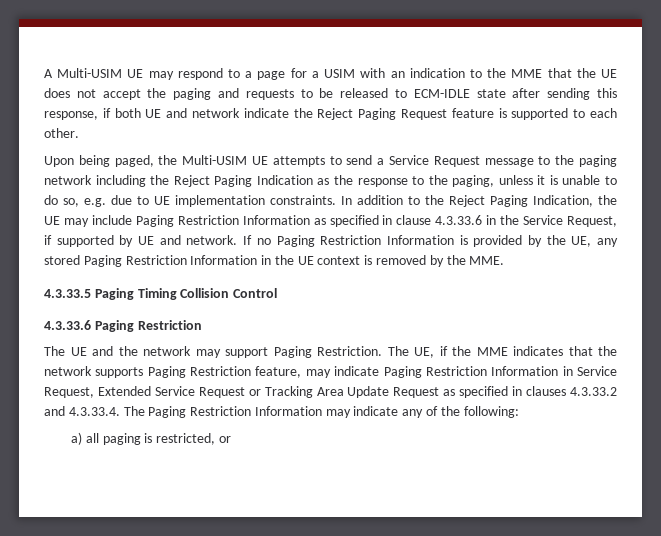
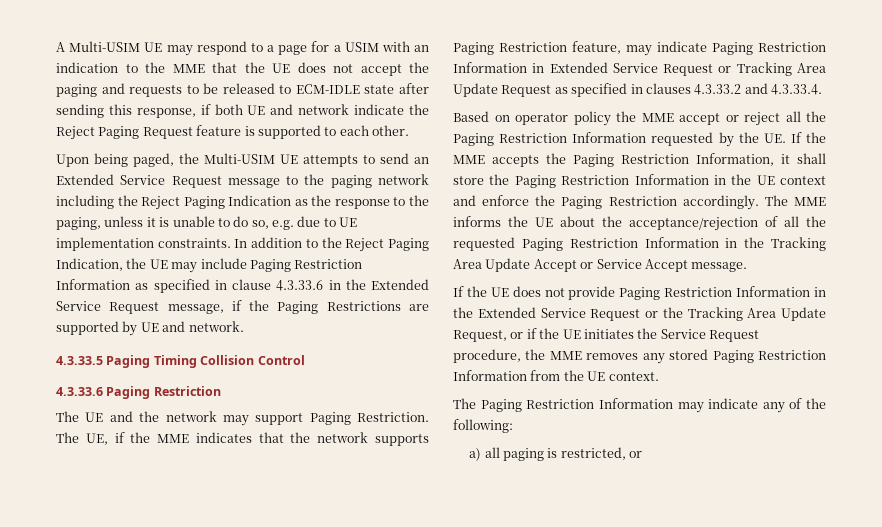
[377,158,385,165] a -> [414,157,429,164] [56,174,114,185] an Extended
[523,215,618,227] [44,235,52,245] Service Request, if -> [371,279,429,290] [56,300,429,314] Extended Service Request message, if the Paging Restrictions are
[243,235,618,247] [44,255,505,267] If no Paging Restriction Information is provided by the UE, any stored Paging Restriction Information in the UE context is removed by the MME. -> (244, 326) none
[577,366,617,376] [44,387,94,398] Service Request, -> (545, 68) none
(120, 411) none -> [453,111,826,126] [453,132,826,147] [453,153,826,167] [453,174,826,188] [453,195,826,210] [453,216,826,231] [453,237,826,251] [453,258,748,272] [453,286,826,300] [453,307,826,321] [453,328,759,342] [453,349,826,364] [453,370,659,381] // Based on operator policy the MME accept or reject all the Paging Restriction Information requested by the UE. If the MME accepts the Paging Restriction Information, it shall store the Paging Restriction Information in the UE context and enforce the Paging Restriction accordingly. The MME informs the UE about the acceptance/rejection of all the requested Paging Restriction Information in the Tracking Area Update Accept or Service Accept message. // If the UE does not provide Paging Restriction Information in the Extended Service Request or the Tracking Area Update Request, or if the UE initiates the Service Request procedure, the MME removes any stored Paging Restriction Information from the UE context. //

